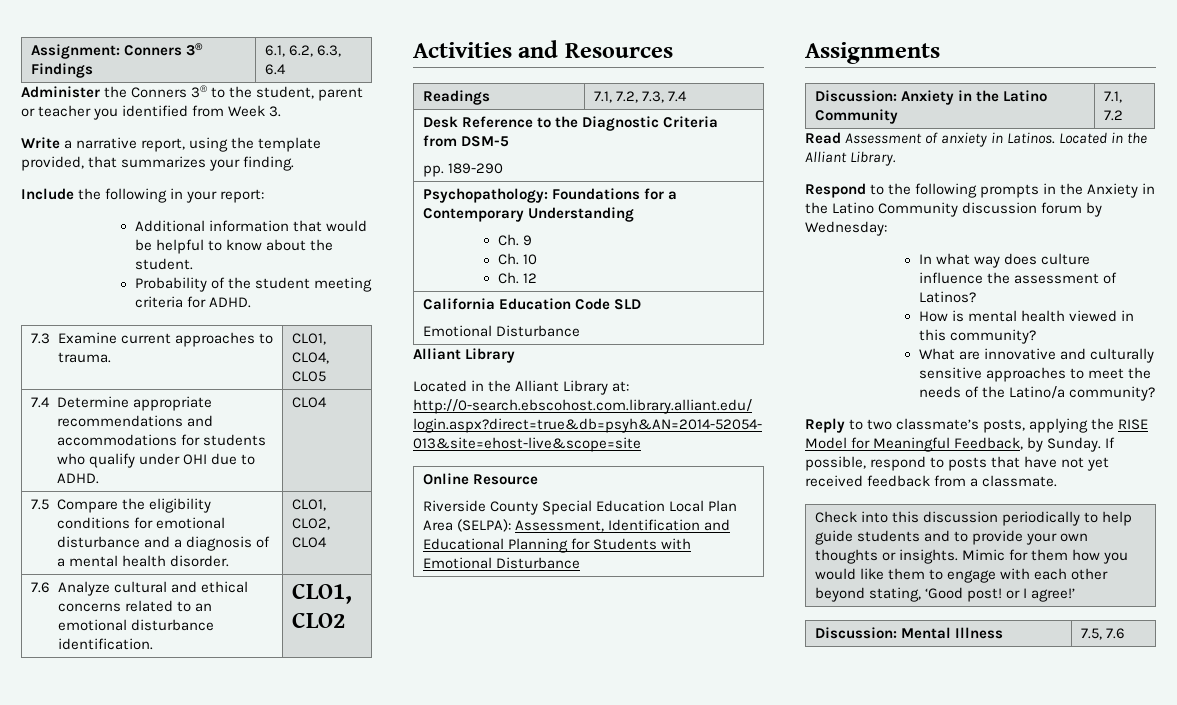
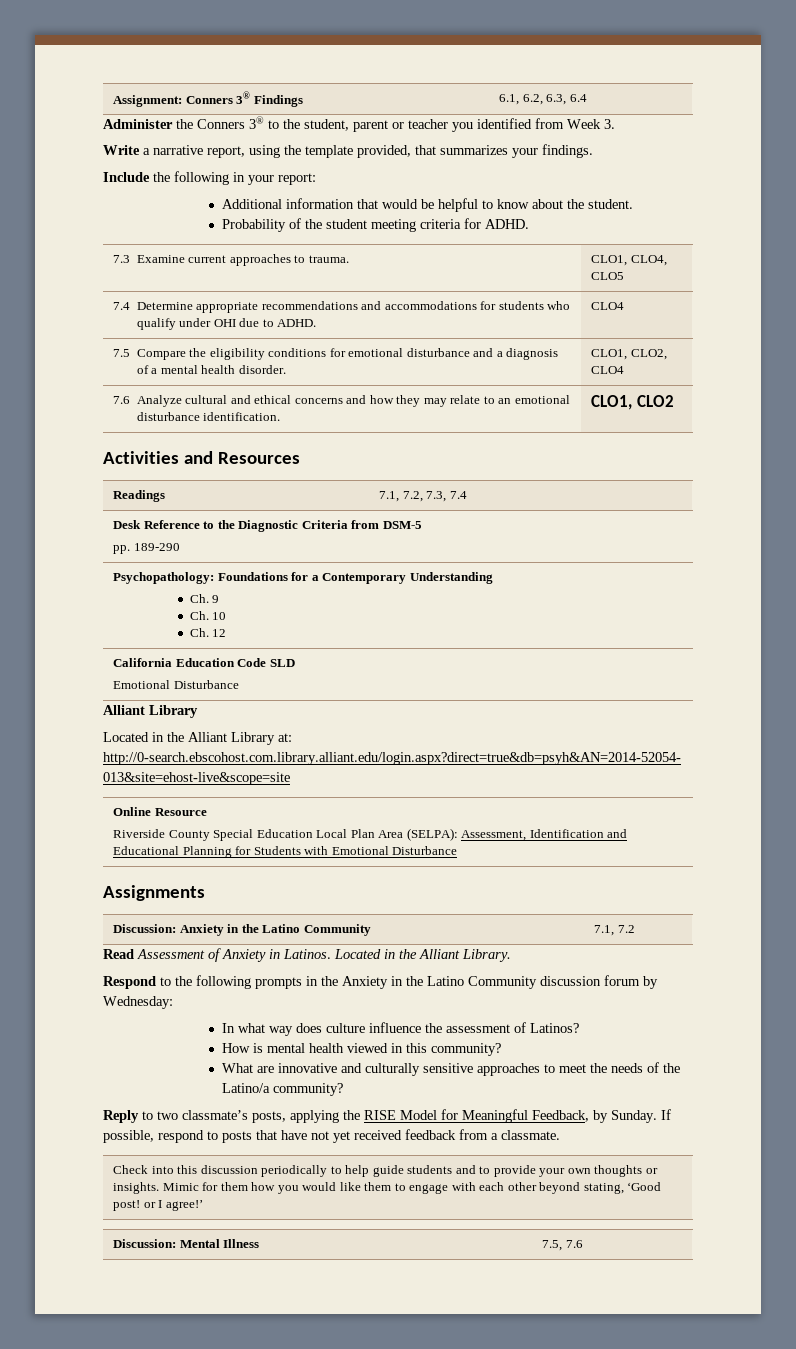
[243,156,295,171] finding. -> [542,144,593,158] findings.
[124,600,173,612] related -> [346,395,481,407] and how they may relate
[941,132,988,147] anxiety -> [222,949,266,962] Anxiety

